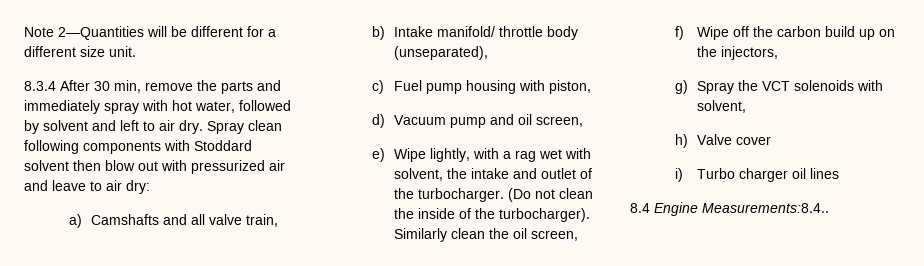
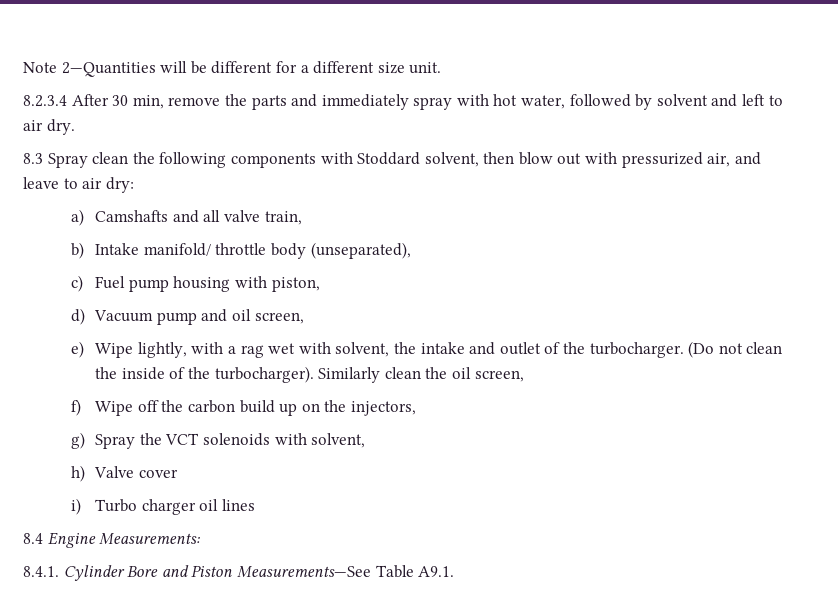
[24,81,56,91] 8.3.4 -> [23,95,67,107] 8.2.3.4
(203, 127) none -> [23,153,43,164] // 8.3
(282, 125) none -> [132,152,155,164] the
[24,160,69,171] solvent -> [424,152,479,167] solvent,
[269,160,285,171] air -> [707,153,731,167] air,
[702,203,829,213] Measurements:8.4.. -> [99,533,201,545] [23,565,455,581] Measurements: // 8.4.1. Cylinder Bore and Piston Measurements—See Table A9.1.

